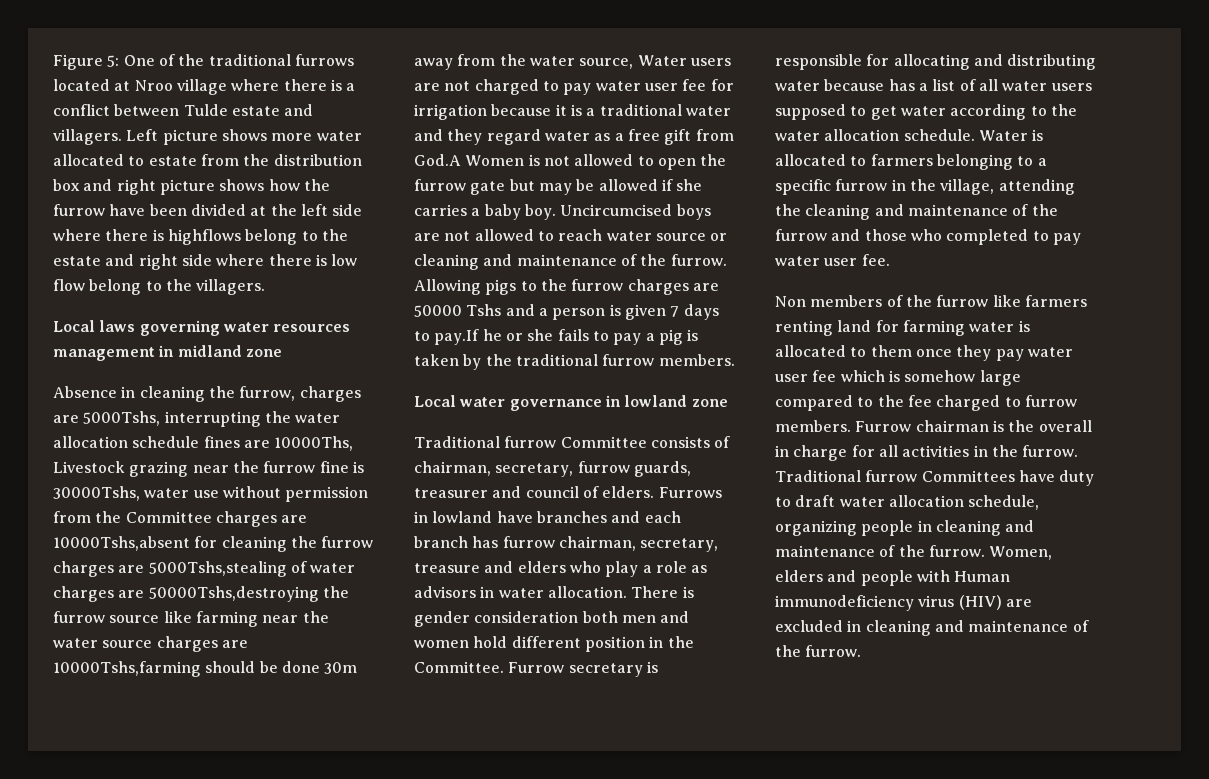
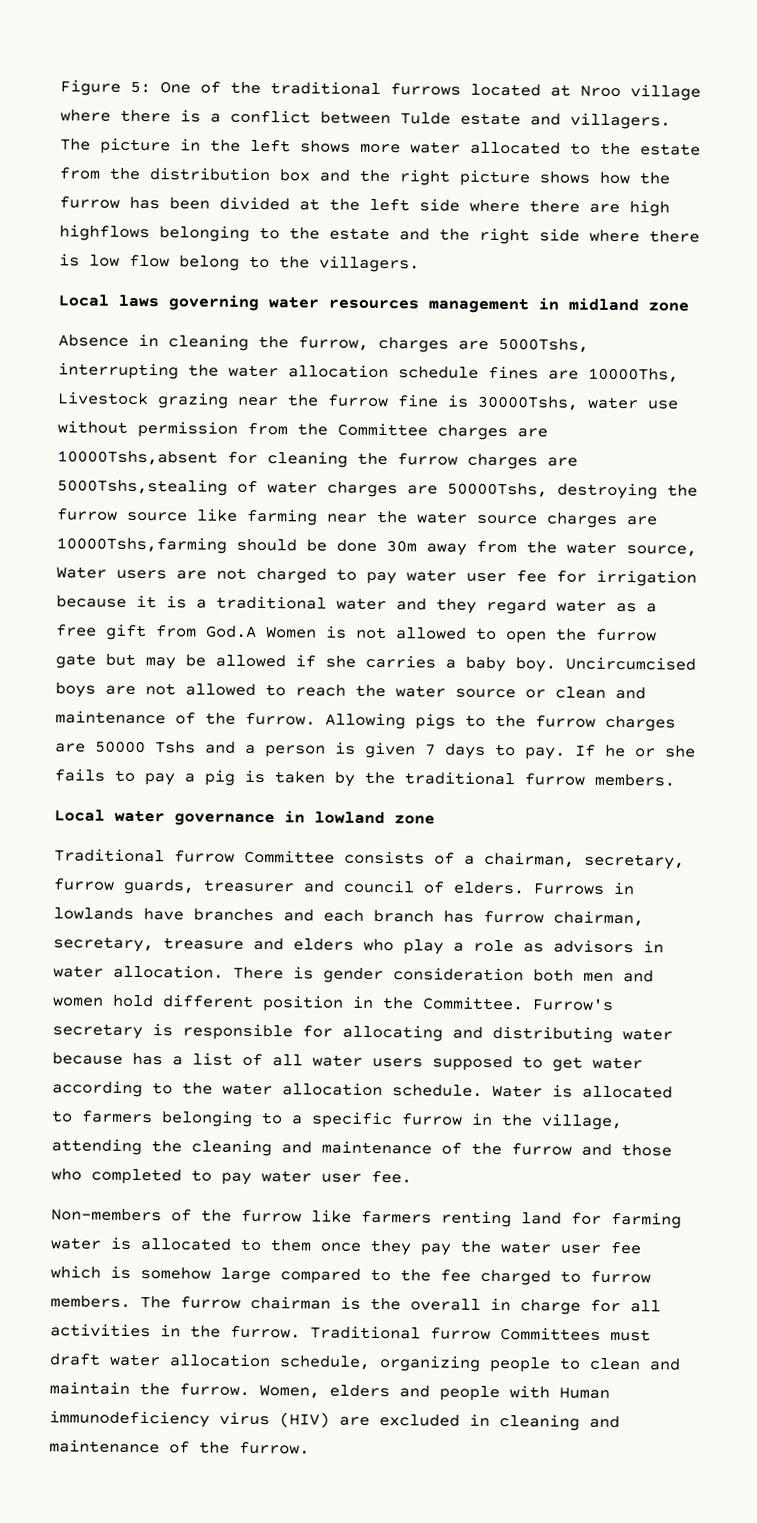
[126,129,218,145] Left picture -> [60,137,291,155] The picture in the left
(145, 161) none -> [600,142,631,156] the
(113, 185) none -> [359,169,390,183] the
[109,204,146,216] have -> [129,196,160,210] has
[152,229,298,245] is highflows belong -> [589,200,670,217] [59,224,250,242] are high highflows belonging
(135, 260) none -> [439,228,470,241] the
[148,586,319,602] 50000Tshs,destroying -> [447,482,658,500] 50000Tshs, destroying
(603, 235) none -> [355,684,386,698] the
[414,254,479,270] cleaning -> [555,686,606,699] clean
[434,329,480,345] pay.If -> [525,744,596,760] pay. If
(731, 442) none -> [464,855,475,865] a
[432,511,493,523] lowland -> [53,907,134,920] lowlands
[508,662,565,673] Furrow -> [532,998,614,1011] Furrow's
[775,295,883,307] Non members -> [51,1208,162,1222] Non-members
(1024, 355) none -> [460,1240,491,1253] the
[855,421,912,432] Furrow -> [140,1296,241,1309] The furrow
[1018,470,1095,486] [775,497,791,507] have duty to -> [610,1328,651,1342] must
[917,520,1035,536] [775,545,896,557] in cleaning and maintenance of -> [559,1357,681,1371] [49,1381,130,1395] to clean and maintain

